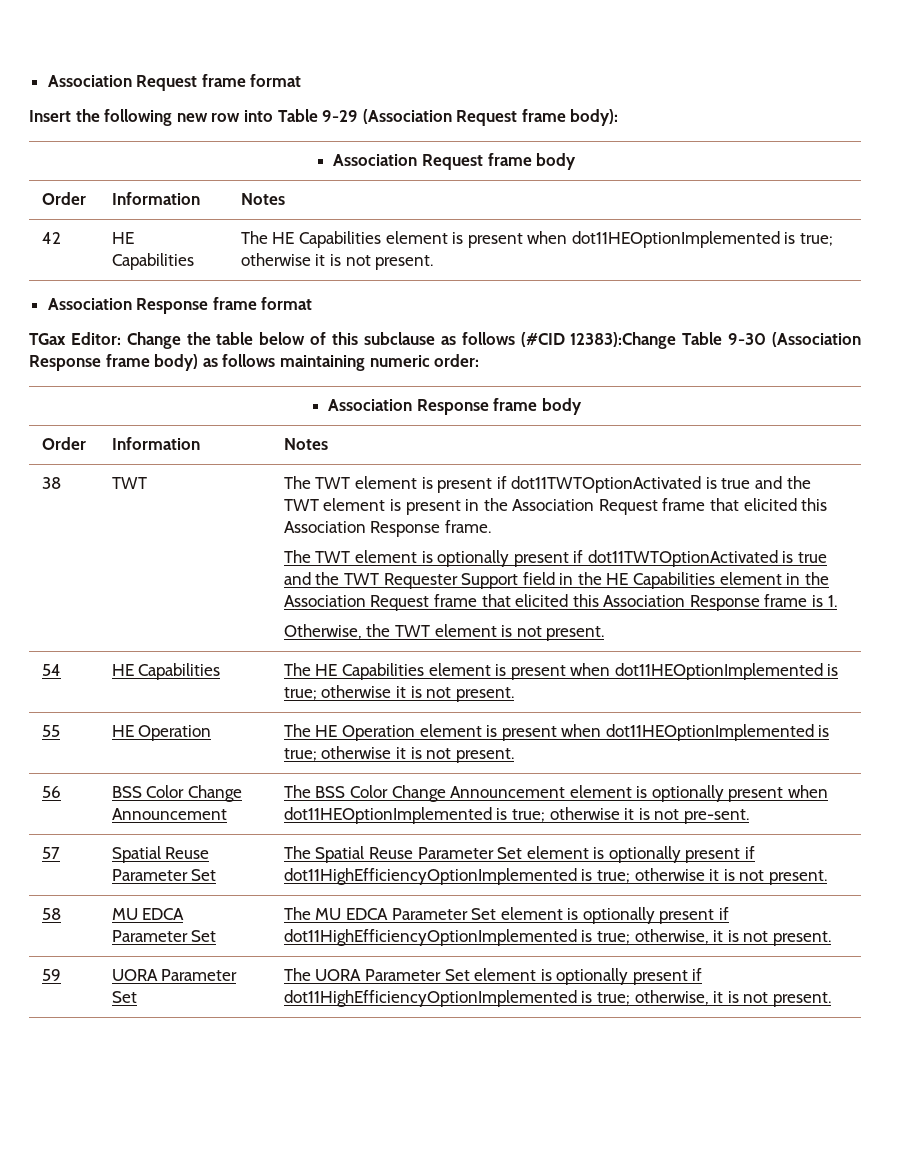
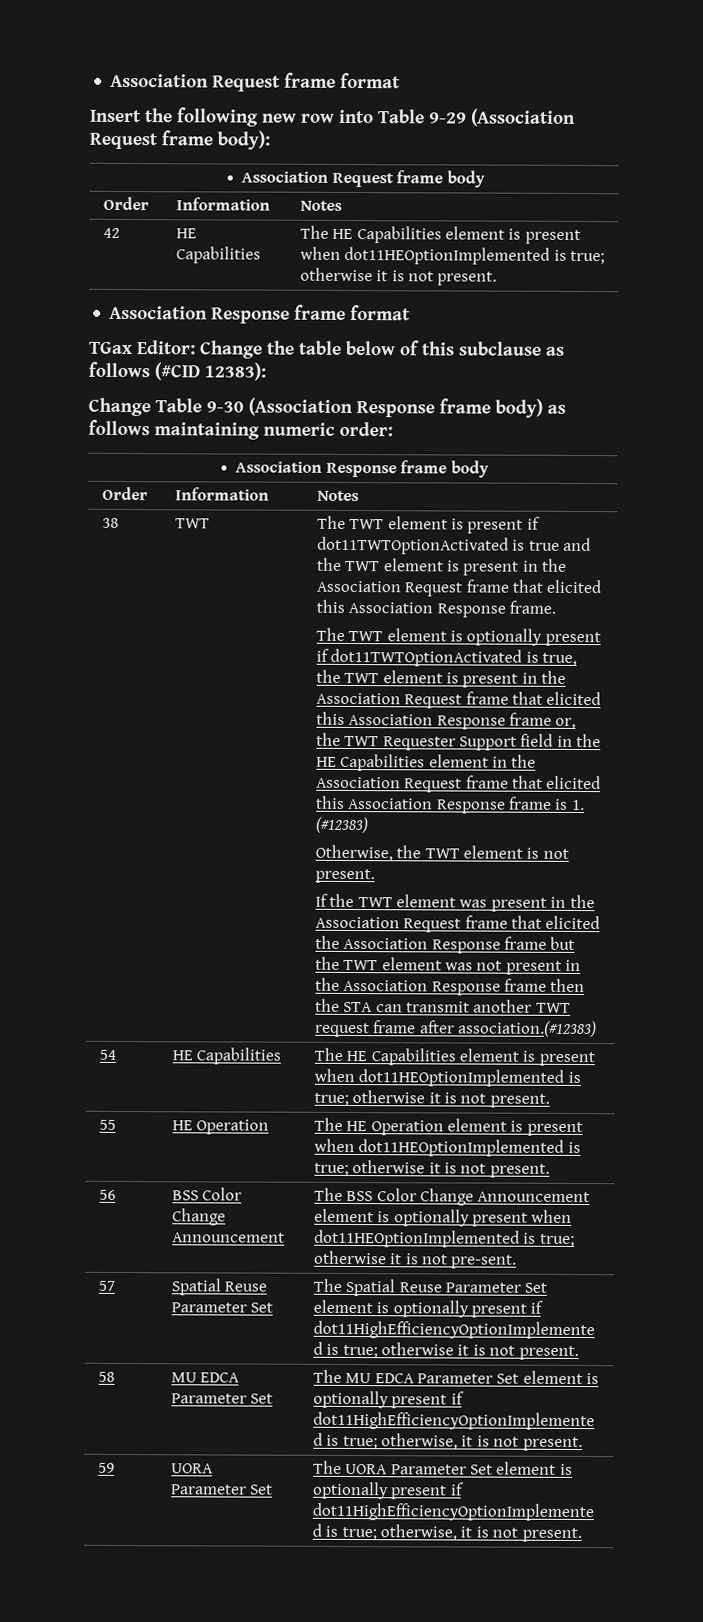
[570,332,677,349] 12383):Change -> [203,362,266,381] [88,397,151,417] 12383): // Change
[798,552,828,563] [283,572,311,585] true and -> [542,652,578,666] [315,669,567,688] [315,691,602,709] [315,711,577,730] true, the TWT element is present in the Association Request frame that elicited this Association Response frame or,
(837, 601) none -> [314,816,368,834] (#12383)
(605, 633) none -> [314,893,595,912] [314,915,601,933] [314,935,576,954] [314,956,582,975] [314,977,586,996] [314,998,571,1013] [314,1020,598,1038] // If the TWT element was present in the Association Request frame that elicited the Association Response frame but the TWT element was not present in the Association Response frame then the STA can transmit another TWT request frame after association.(#12383)

